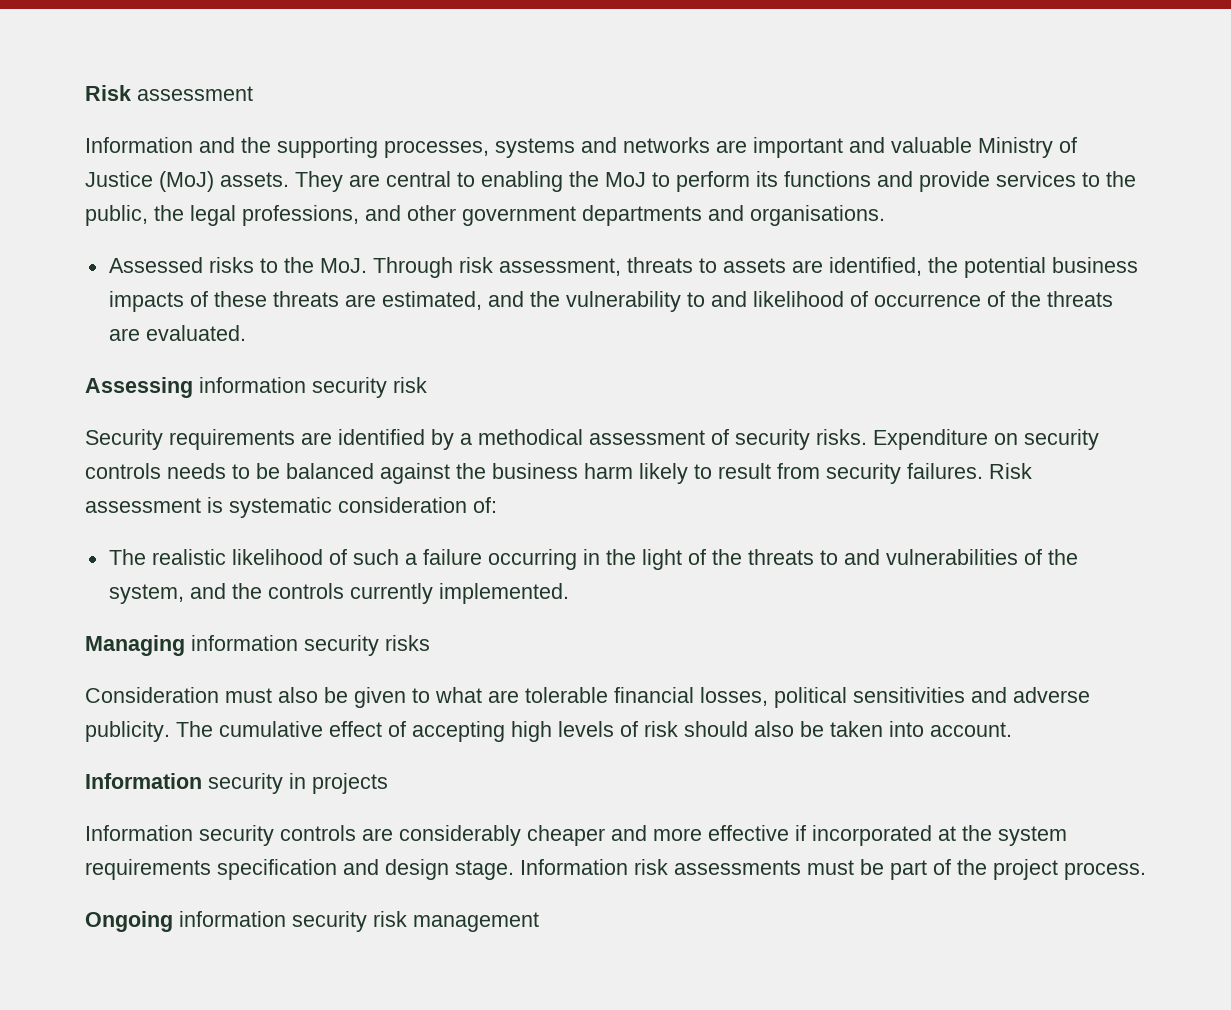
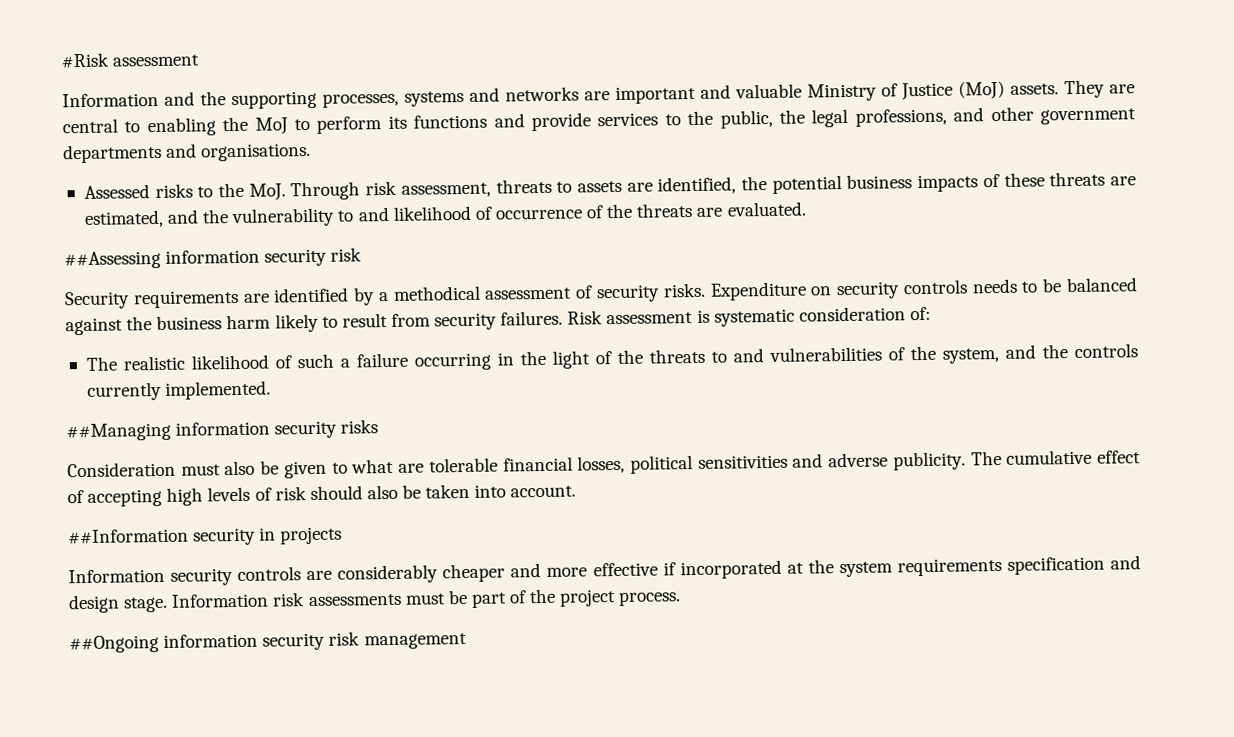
[85,85,131,101] Risk -> [61,52,110,69] #Risk
[85,377,193,398] Assessing -> [64,250,161,270] ##Assessing
[85,635,185,656] Managing -> [66,422,171,442] ##Managing
[85,773,202,789] Information -> [68,528,189,545] ##Information
[85,911,173,932] Ongoing -> [69,635,159,654] ##Ongoing

